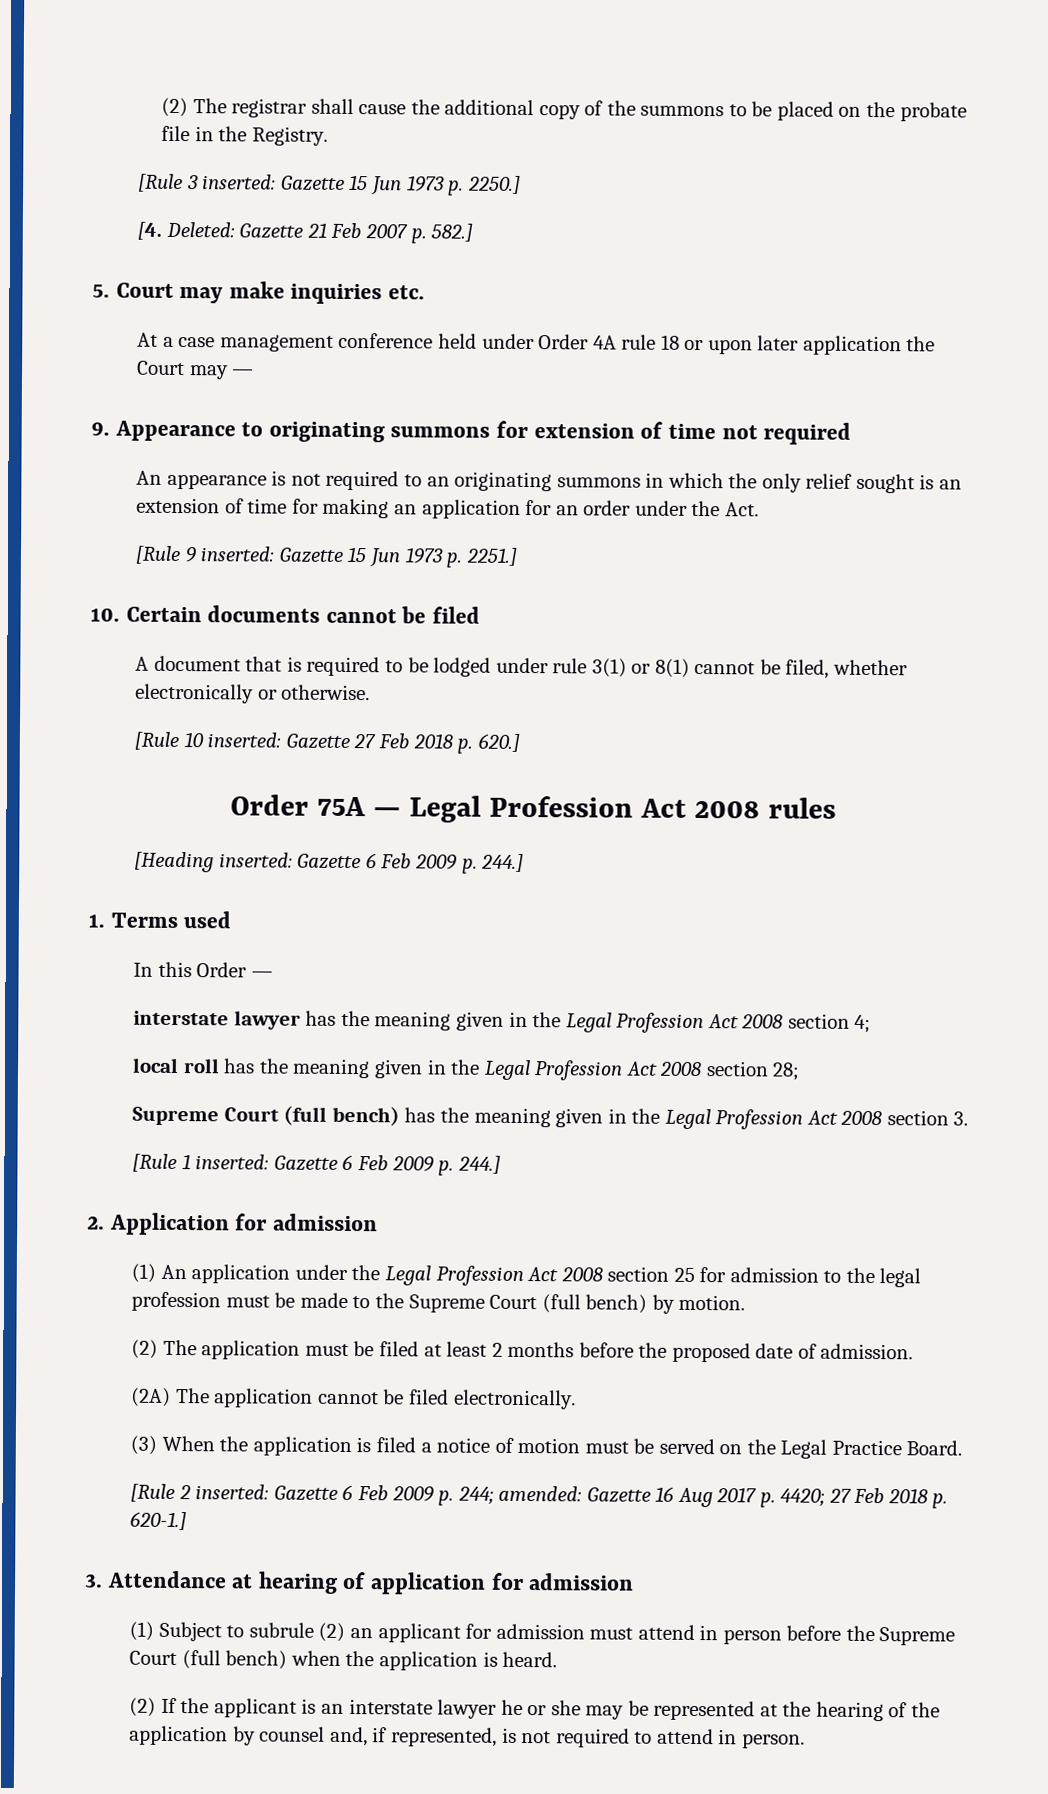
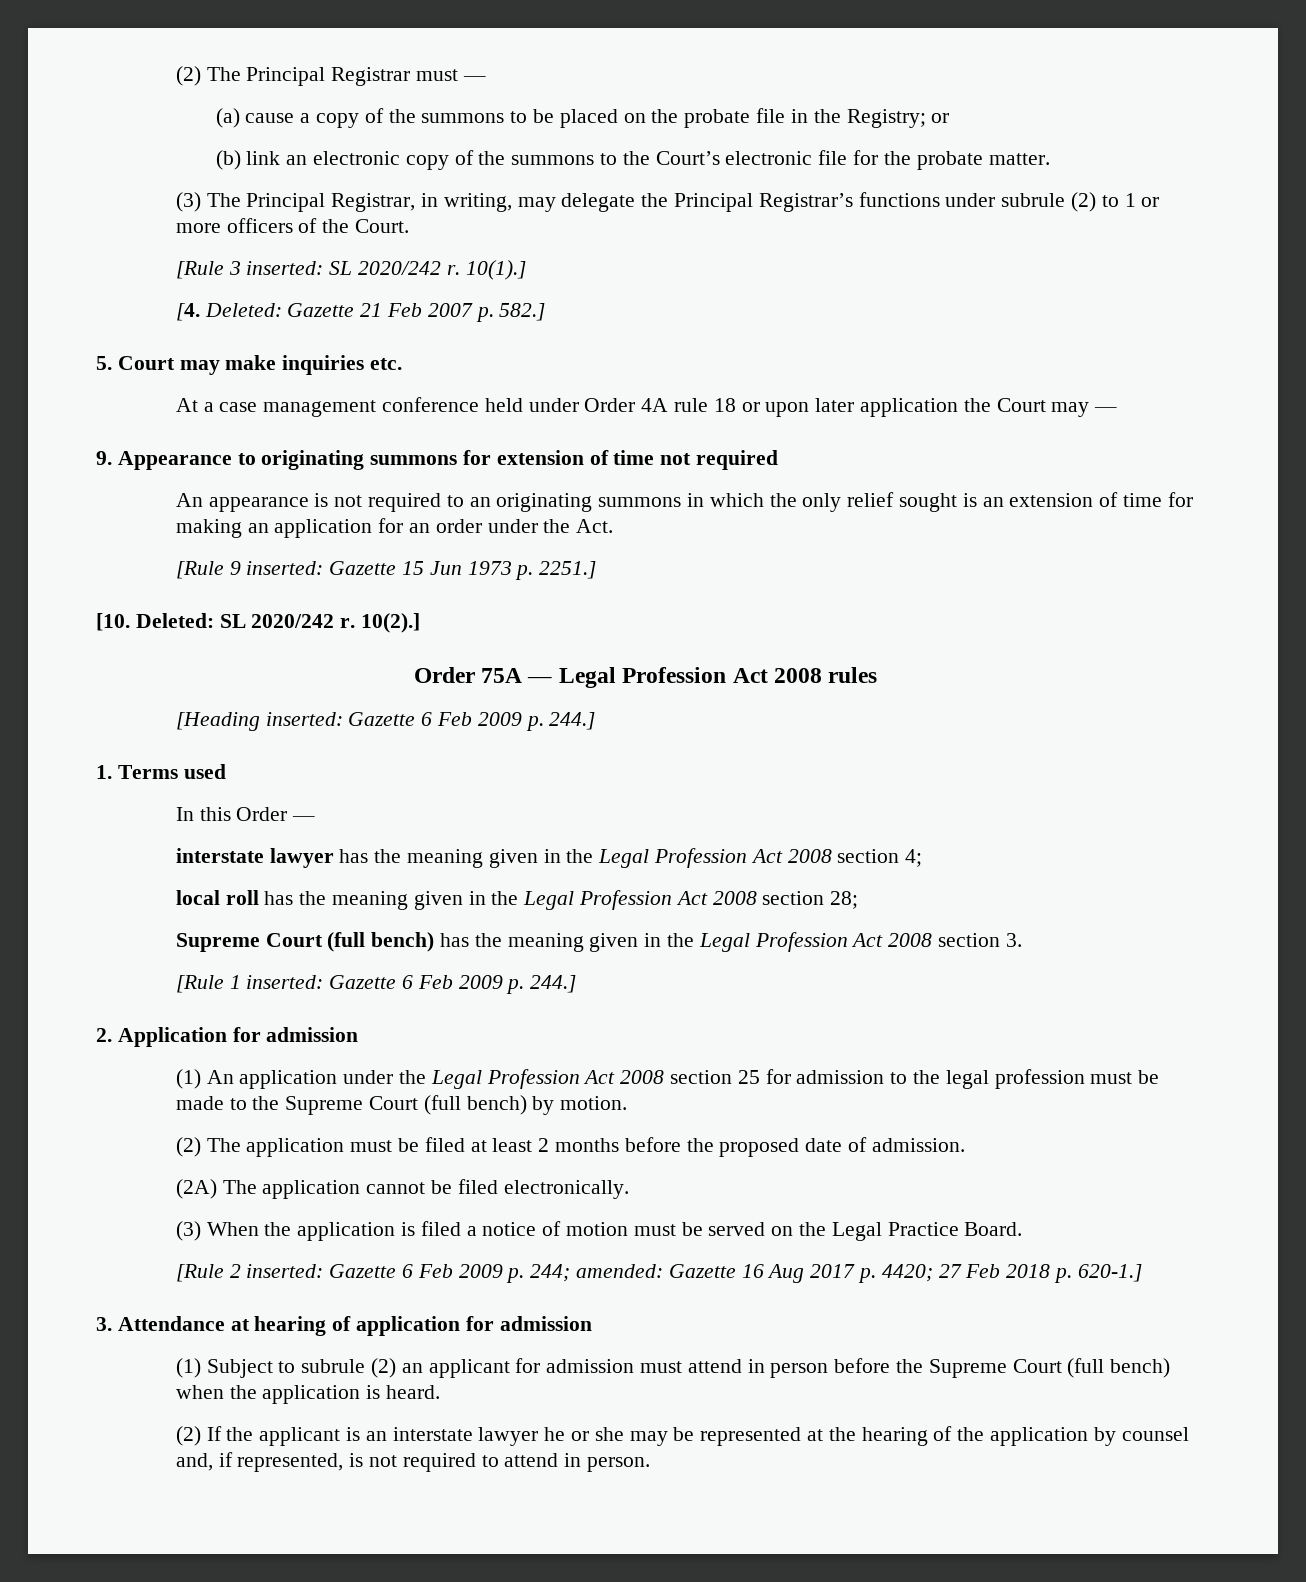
[160,97,535,118] (2) The registrar shall cause the additional -> [175,66,486,86] [215,108,311,128] (2) The Principal Registrar must — // (a) cause a
[251,126,328,146] [138,173,521,196] Registry. // [Rule 3 inserted: Gazette 15 Jun 1973 p. 2250.] -> [846,109,950,128] [215,150,1050,170] [175,192,1160,212] [175,218,409,233] [175,260,526,280] Registry; or // (b) link an electronic copy of the summons to the Court’s electronic file for the probate matter. // (3) The Principal Registrar, in writing, may delegate the Principal Registrar’s functions under subrule (2) to 1 or more officers of the Court. // [Rule 3 inserted: SL 2020/242 r. 10(1).]
[90,605,481,624] [135,655,908,679] [135,683,371,704] [134,731,520,754] 10. Certain documents cannot be filed // A document that is required to be lodged under rule 3(1) or 8(1) cannot be filed, whether electronically or otherwise. // [Rule 10 inserted: Gazette 27 Feb 2018 p. 620.] -> [96,613,421,633] [10. Deleted: SL 2020/242 r. 10(2).]

